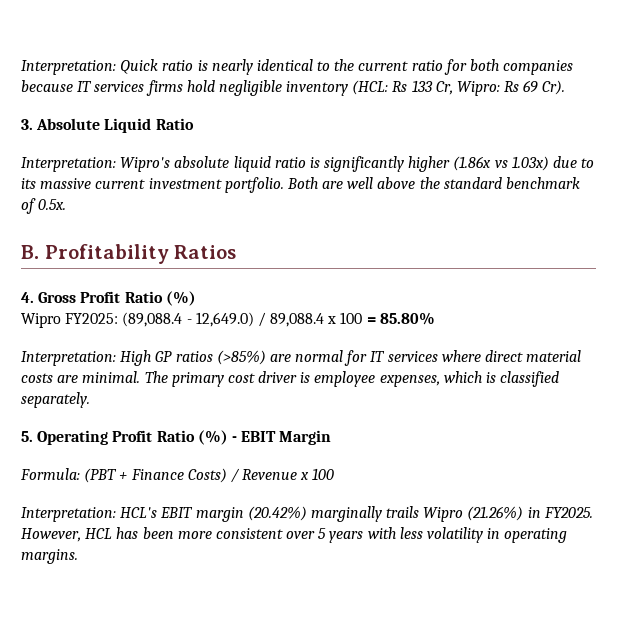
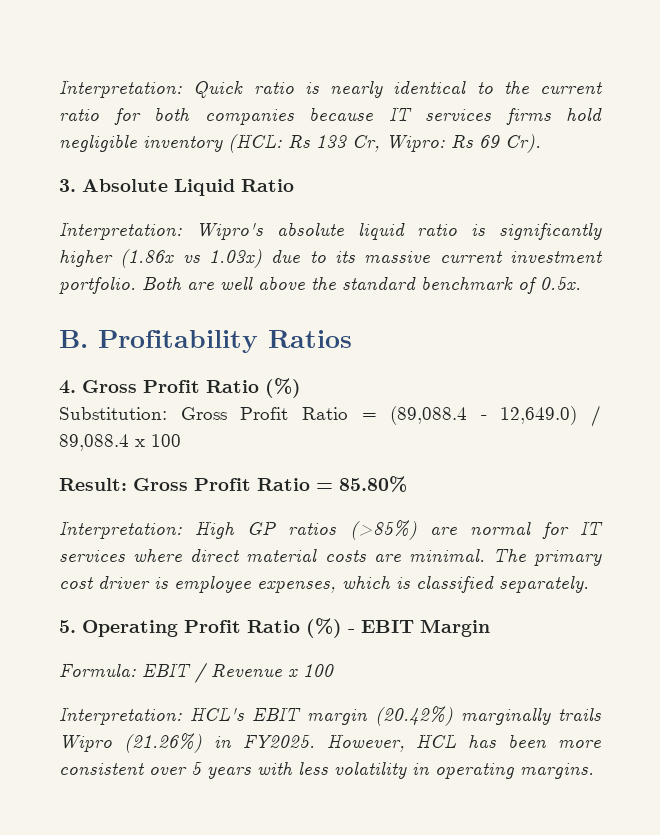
[21,313,119,328] Wipro FY2025: -> [59,407,377,420] Substitution: Gross Profit Ratio =
(363, 318) none -> [59,478,310,491] // Result: Gross Profit Ratio
[84,468,227,483] (PBT + Finance Costs) -> [142,663,191,677] EBIT

